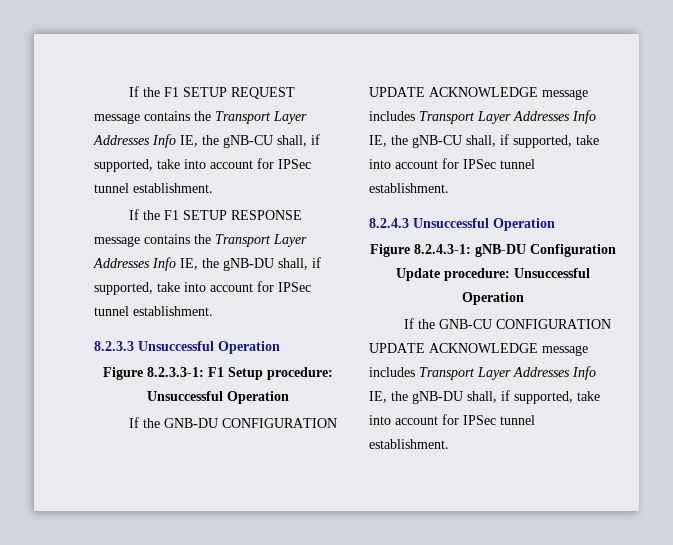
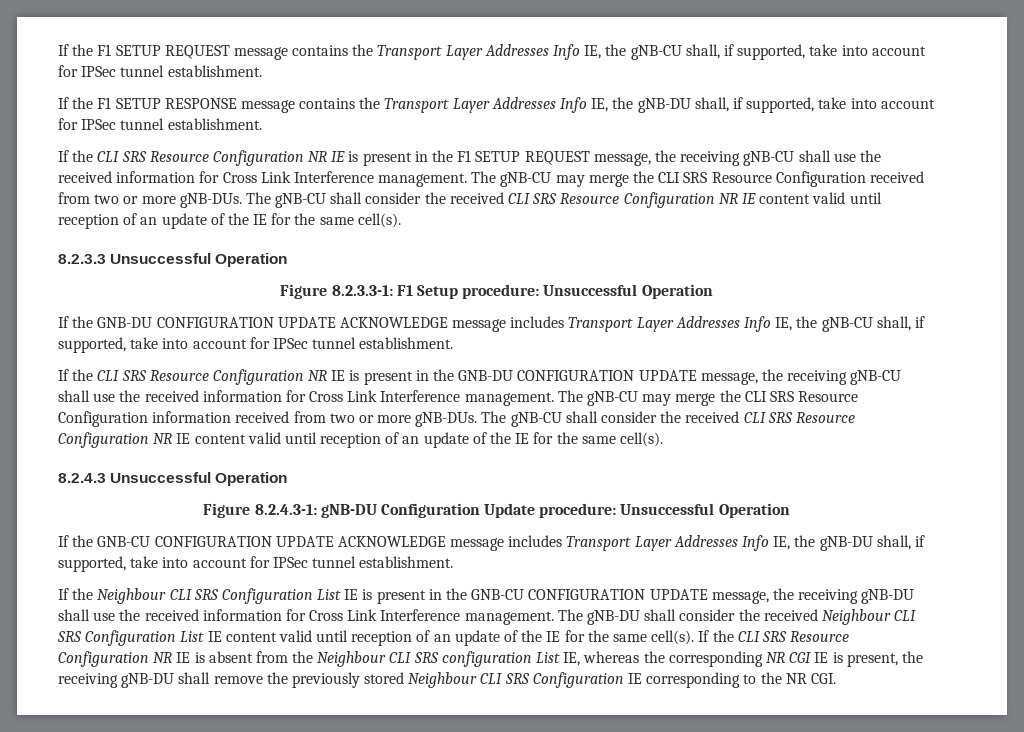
(213, 311) none -> [58,150,881,166] [58,171,924,187] [58,192,882,208] [58,213,401,229] // If the CLI SRS Resource Configuration NR IE is present in the F1 SETUP REQUEST message, the receiving gNB-CU shall use the received information for Cross Link Interference management. The gNB-CU may merge the CLI SRS Resource Configuration received from two or more gNB-DUs. The gNB-CU shall consider the received CLI SRS Resource Configuration NR IE content valid until reception of an update of the IE for the same cell(s).
(449, 188) none -> [58,369,902,385] [58,390,859,406] [58,411,855,427] [58,432,663,448] // If the CLI SRS Resource Configuration NR IE is present in the GNB-DU CONFIGURATION UPDATE message, the receiving gNB-CU shall use the received information for Cross Link Interference management. The gNB-CU may merge the CLI SRS Resource Configuration information received from two or more gNB-DUs. The gNB-CU shall consider the received CLI SRS Resource Configuration NR IE content valid until reception of an update of the IE for the same cell(s).
(449, 444) none -> [58,588,915,604] [58,609,917,625] [57,630,850,646] [58,651,923,667] [58,672,836,688] // If the Neighbour CLI SRS Configuration List IE is present in the GNB-CU CONFIGURATION UPDATE message, the receiving gNB-DU shall use the received information for Cross Link Interference management. The gNB-DU shall consider the received Neighbour CLI SRS Configuration List IE content valid until reception of an update of the IE for the same cell(s). If the CLI SRS Resource Configuration NR IE is absent from the Neighbour CLI SRS configuration List IE, whereas the corresponding NR CGI IE is present, the receiving gNB-DU shall remove the previously stored Neighbour CLI SRS Configuration IE corresponding to the NR CGI.

